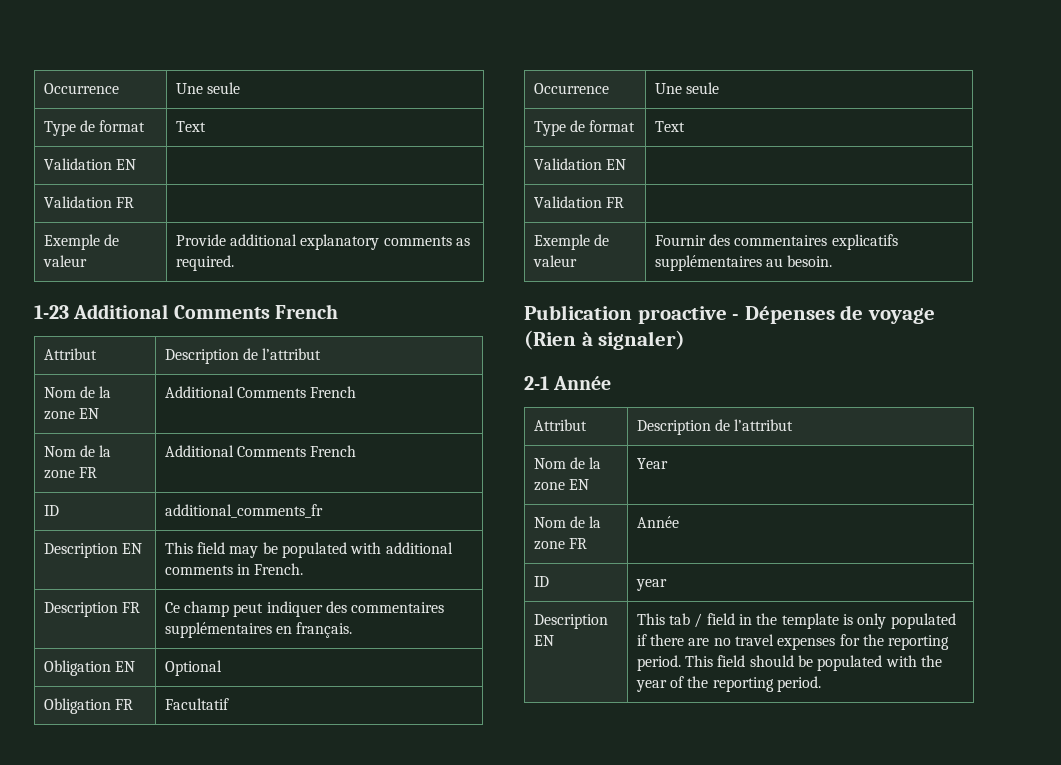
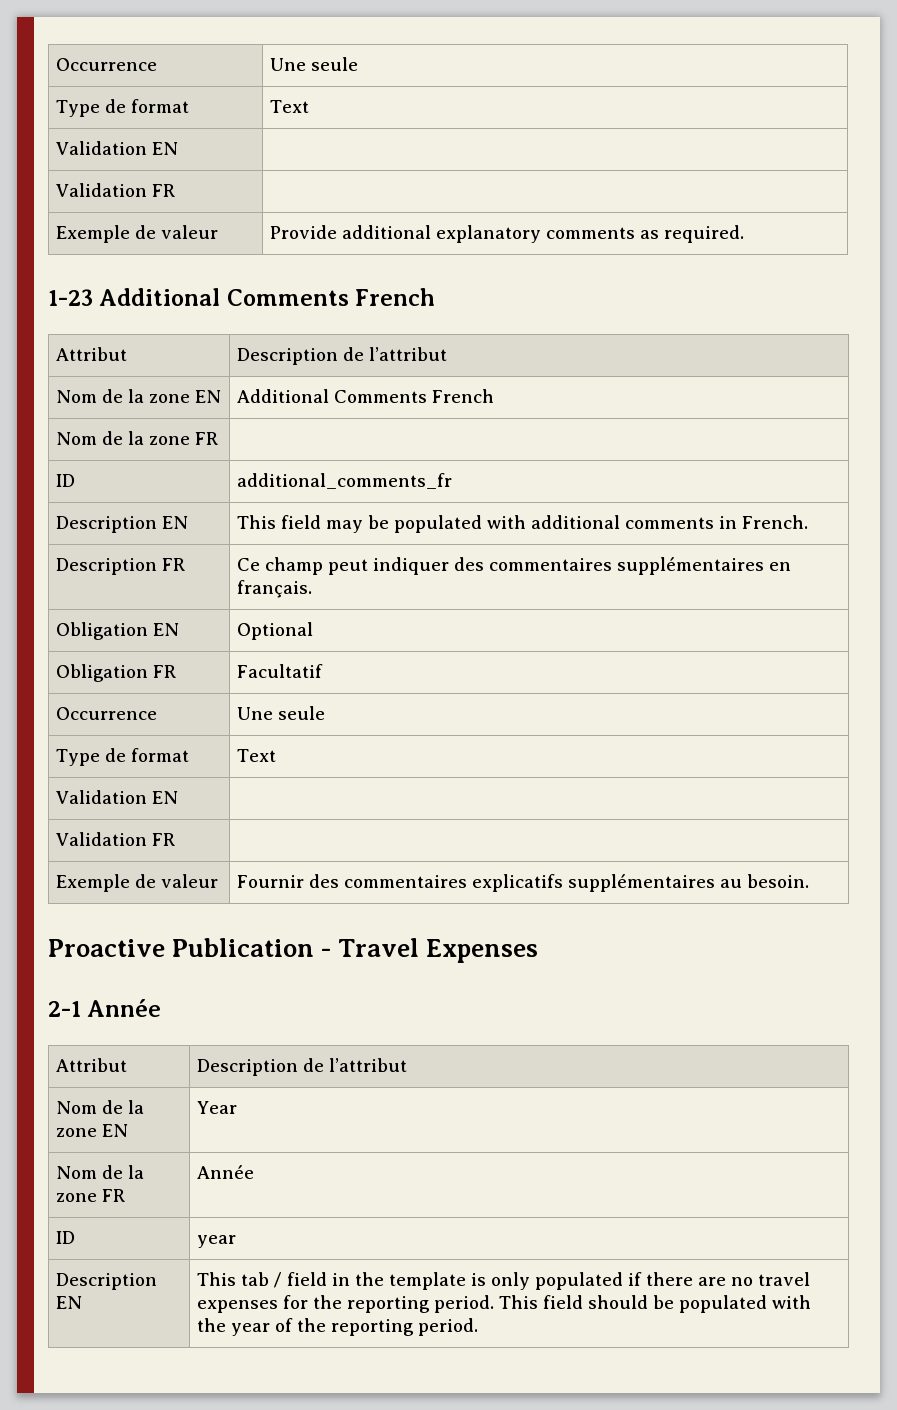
[164,445,357,457] Additional Comments French -> (219, 438) none
[524,305,935,324] [524,330,686,350] Publication proactive - Dépenses de voyage (Rien à signaler) -> [48,938,539,963] Proactive Publication - Travel Expenses

